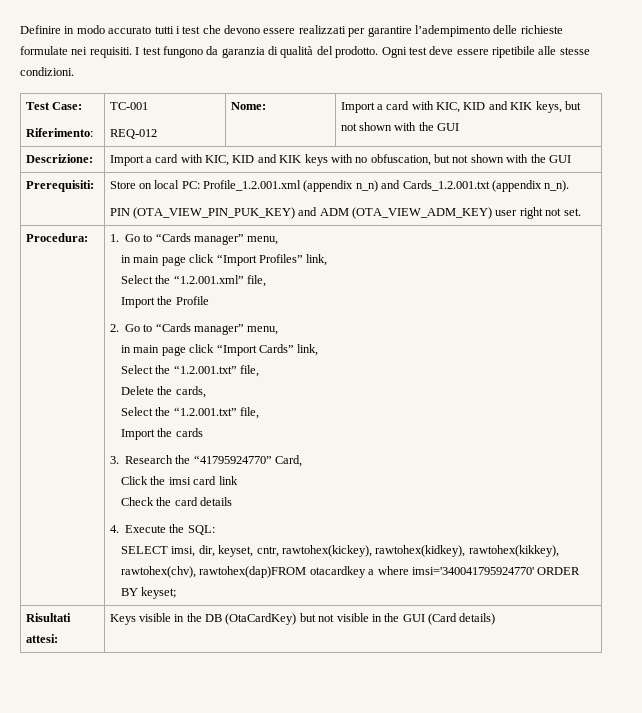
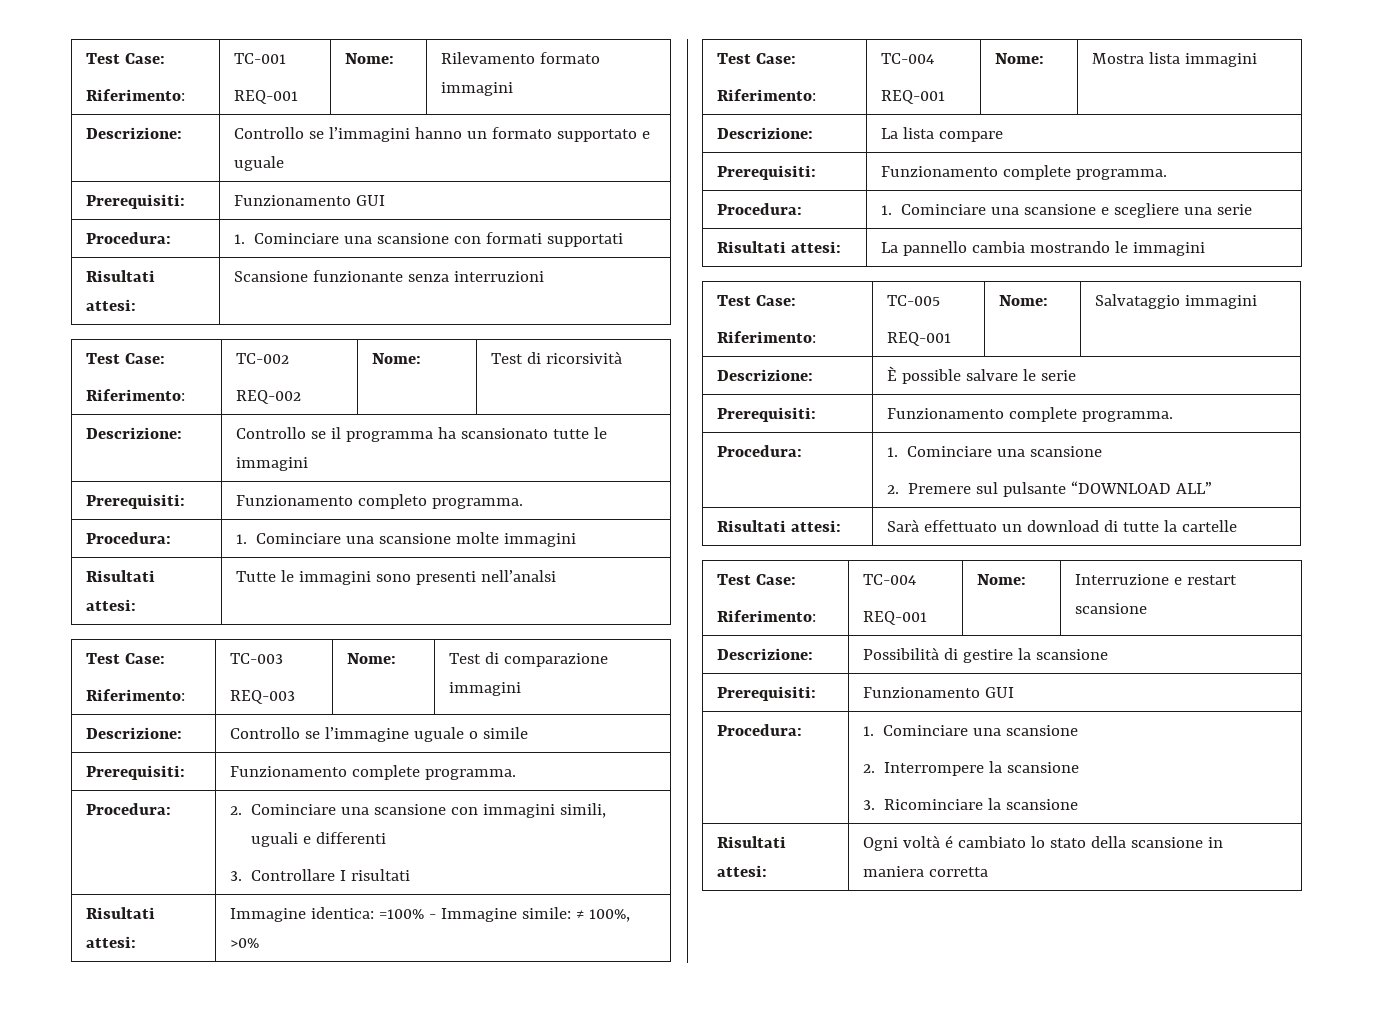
[20,25,563,37] [20,46,590,58] [20,67,74,76] Definire in modo accurato tutti i test che devono essere realizzati per garantire l’adempimento delle richieste formulate nei requisiti. I test fungono da garanzia di qualità del prodotto. Ogni test deve essere ripetibile alle stesse condizioni. // -> (85, 58) none
[109,129,157,139] [230,102,266,110] [340,101,581,113] [340,122,460,131] [25,154,93,163] [109,154,571,166] [25,180,94,192] [109,180,570,192] [109,207,581,219] [25,233,88,242] [109,233,279,245] [121,254,328,266] [121,275,267,287] [121,296,209,308] [109,323,279,335] [121,344,319,356] [121,365,260,377] [121,386,206,398] [121,407,260,419] [121,428,203,440] [109,455,302,467] [121,476,238,485] [121,497,233,506] [109,524,215,535] [121,545,559,557] [121,566,581,578] [121,587,177,599] [25,613,71,622] [25,634,58,643] [109,613,496,625] REQ-012 | Nome: | Import a card with KIC, KID and KIK keys, but not shown with the GUI // Descrizione: | Import a card with KIC, KID and KIK keys with no obfuscation, but not shown with the GUI // Prerequisiti: | Store on local PC: Profile_1.2.001.xml (appendix n_n) and Cards_1.2.001.txt (appendix n_n). // PIN (OTA_VIEW_PIN_PUK_KEY) and ADM (OTA_VIEW_ADM_KEY) user right not set. // Procedura: | 1. Go to “Cards manager” menu, // in main page click “Import Profiles” link, // Select the “1.2.001.xml” file, // Import the Profile // 2. Go to “Cards manager” menu, // in main page click “Import Cards” link, // Select the “1.2.001.txt” file, // Delete the cards, // Select the “1.2.001.txt” file, // Import the cards // 3. Research the “41795924770” Card, // Click the imsi card link // Check the card details // 4. Execute the SQL: // SELECT imsi, dir, keyset, cntr, rawtohex(kickey), rawtohex(kidkey), rawtohex(kikkey), rawtohex(chv), rawtohex(dap)FROM otacardkey a where imsi='340041795924770' ORDER BY keyset; // Risultati attesi: | Keys visible in the DB (OtaCardKey) but not visible in the GUI (Card details) -> [233,90,298,104] [344,53,394,64] [440,52,600,64] [440,82,513,96] [85,127,182,139] [233,127,650,142] [233,156,284,171] [85,194,185,209] [233,195,385,206] [85,232,171,244] [233,232,623,247] [85,270,155,282] [85,299,136,311] [233,270,544,282] [85,353,165,364] [85,389,185,401] [235,353,289,364] [235,390,301,404] [371,353,421,364] [490,351,622,364] [85,427,182,439] [235,427,607,442] [235,457,308,471] [85,494,185,509] [235,494,523,509] [85,532,171,544] [235,532,576,547] [85,570,155,582] [85,599,136,611] [235,570,556,585] [85,653,165,664] [85,689,185,701] [229,653,283,664] [229,690,295,704] [346,653,396,664] [448,652,608,667] [448,682,521,696] [85,727,182,739] [229,727,528,742] [85,765,185,780] [229,765,516,780] [85,803,171,815] [229,803,606,818] [250,832,386,847] [229,869,410,881] [85,907,155,919] [85,936,136,948] [229,907,630,922] [229,938,259,948] [716,53,796,64] [716,89,816,101] [880,53,934,64] [880,90,945,104] [994,53,1044,64] [1091,52,1257,67] [716,127,813,139] [880,127,1003,142] [716,165,816,180] [880,165,1167,180] [716,203,802,215] [880,203,1252,218] [716,241,841,253] [880,241,1205,256] [716,295,796,306] [716,331,816,343] [886,295,940,306] [886,332,951,346] [998,295,1048,306] [1094,294,1257,309] [716,369,813,381] [886,366,1076,384] [716,407,816,422] [886,407,1173,422] [716,445,802,457] [886,446,1102,457] [886,481,1212,497] [716,520,841,532] [886,519,1237,532] [716,574,796,585] [716,610,816,622] [862,574,916,585] [862,611,927,625] [976,574,1026,585] [1074,574,1237,585] [1074,603,1147,614] [716,648,813,660] [862,647,1108,663] [716,686,816,701] [862,687,1014,698] [716,724,802,736] [862,725,1078,736] [862,761,1079,776] [862,798,1078,810] [716,836,786,848] [716,865,767,877] [862,835,1223,851] [862,866,988,877] REQ-001 | Nome: | Rilevamento formato immagini // Descrizione: | Controllo se l’immagini hanno un formato supportato e uguale // Prerequisiti: | Funzionamento GUI // Procedura: | 1. Cominciare una scansione con formati supportati // Risultati attesi: | Scansione funzionante senza interruzioni // Test Case: // Riferimento: | TC-002 // REQ-002 | Nome: | Test di ricorsività // Descrizione: | Controllo se il programma ha scansionato tutte le immagini // Prerequisiti: | Funzionamento completo programma. // Procedura: | 1. Cominciare una scansione molte immagini // Risultati attesi: | Tutte le immagini sono presenti nell’analsi // Test Case: // Riferimento: | TC-003 // REQ-003 | Nome: | Test di comparazione immagini // Descrizione: | Controllo se l’immagine uguale o simile // Prerequisiti: | Funzionamento complete programma. // Procedura: | 2. Cominciare una scansione con immagini simili, uguali e differenti // 3. Controllare I risultati // Risultati attesi: | Immagine identica: =100% - Immagine simile: ≠ 100%, >0% // Test Case: // Riferimento: | TC-004 // REQ-001 | Nome: | Mostra lista immagini // Descrizione: | La lista compare // Prerequisiti: | Funzionamento complete programma. // Procedura: | 1. Cominciare una scansione e scegliere una serie // Risultati attesi: | La pannello cambia mostrando le immagini // Test Case: // Riferimento: | TC-005 // REQ-001 | Nome: | Salvataggio immagini // Descrizione: | È possible salvare le serie // Prerequisiti: | Funzionamento complete programma. // Procedura: | 1. Cominciare una scansione // 2. Premere sul pulsante “DOWNLOAD ALL” // Risultati attesi: | Sarà effettuato un download di tutte la cartelle // Test Case: // Riferimento: | TC-004 // REQ-001 | Nome: | Interruzione e restart scansione // Descrizione: | Possibilità di gestire la scansione // Prerequisiti: | Funzionamento GUI // Procedura: | 1. Cominciare una scansione // 2. Interrompere la scansione // 3. Ricominciare la scansione // Risultati attesi: | Ogni voltà é cambiato lo stato della scansione in maniera corretta

